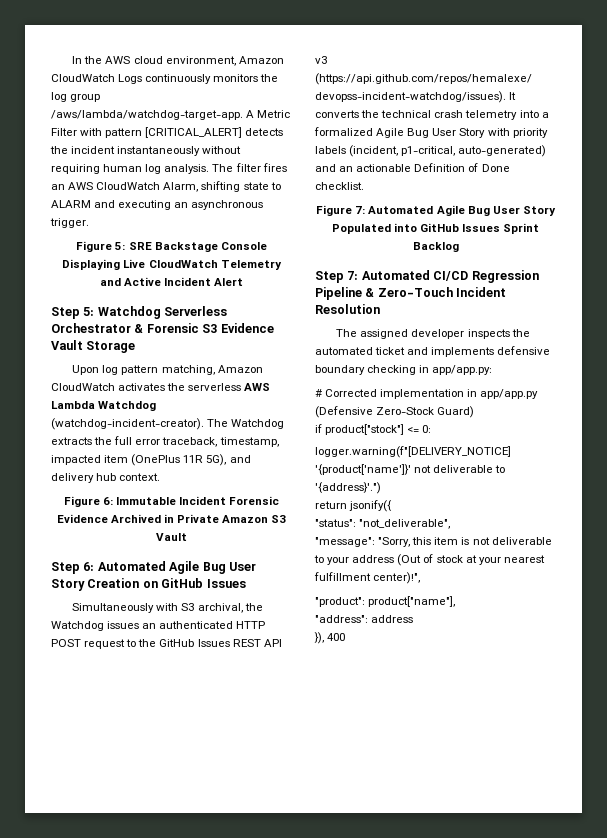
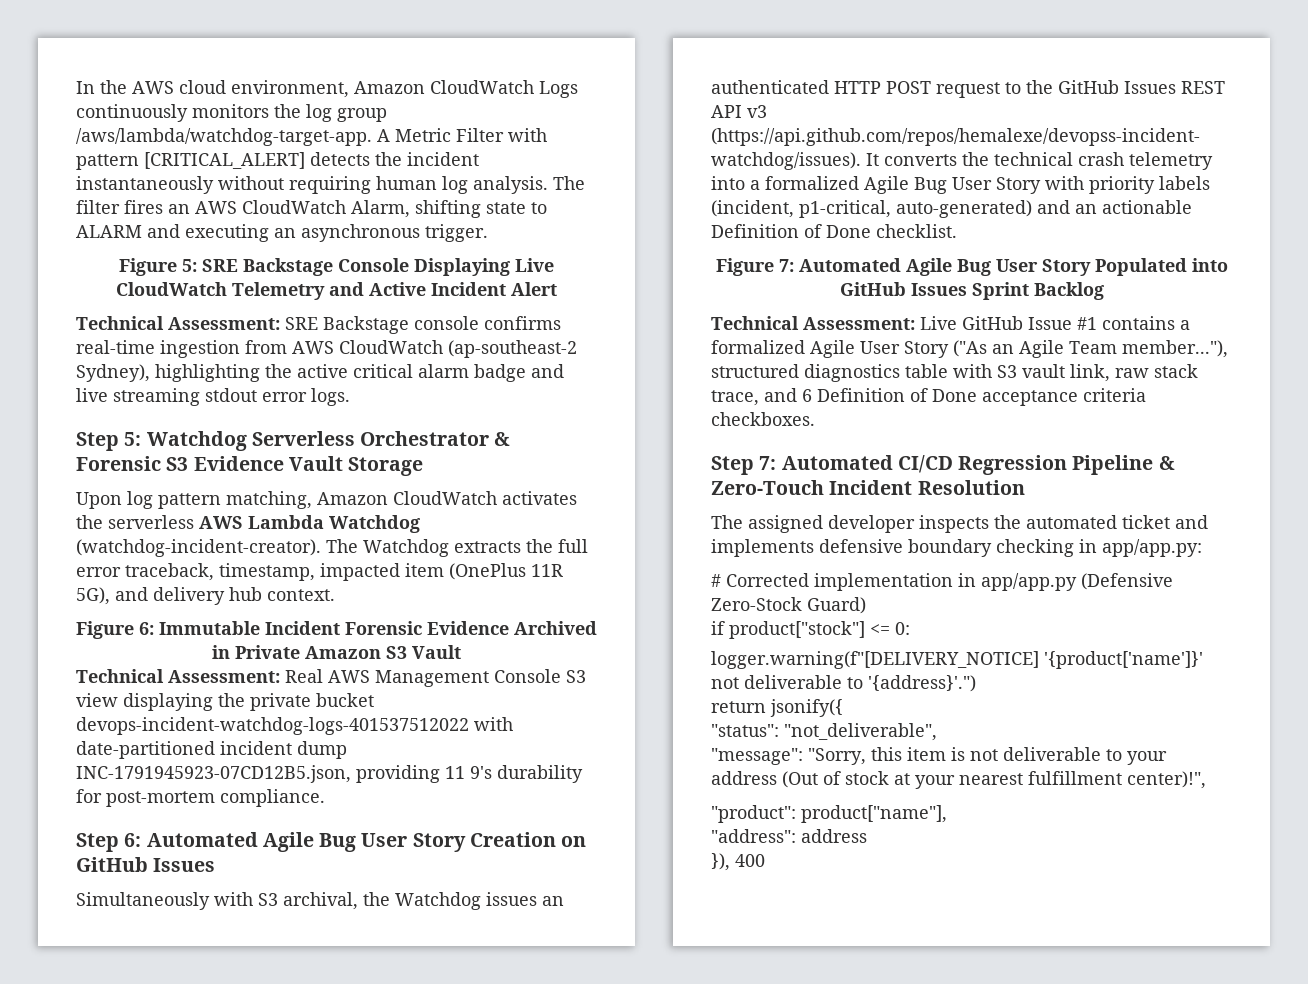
(244, 282) none -> [76,316,561,334] [76,340,577,358] [76,364,564,382] [76,388,350,406] // Technical Assessment: SRE Backstage console confirms real-time ingestion from AWS CloudWatch (ap-southeast-2 Sydney), highlighting the active critical alarm badge and live streaming stdout error logs.
(187, 537) none -> [76,669,586,687] [76,693,374,711] [76,717,513,735] [76,741,347,759] [76,765,583,783] [76,789,325,807] // Technical Assessment: Real AWS Management Console S3 view displaying the private bucket devops-incident-watchdog-logs-401537512022 with date-partitioned incident dump INC-1791945923-07CD12B5.json, providing 11 9's durability for post-mortem compliance.
(459, 247) none -> [711,316,1190,330] [711,340,1228,358] [711,364,1198,382] [711,388,1146,406] [711,412,815,426] // Technical Assessment: Live GitHub Issue #1 contains a formalized Agile User Story ("As an Agile Team member..."), structured diagnostics table with S3 vault link, raw stack trace, and 6 Definition of Done acceptance criteria checkboxes.

